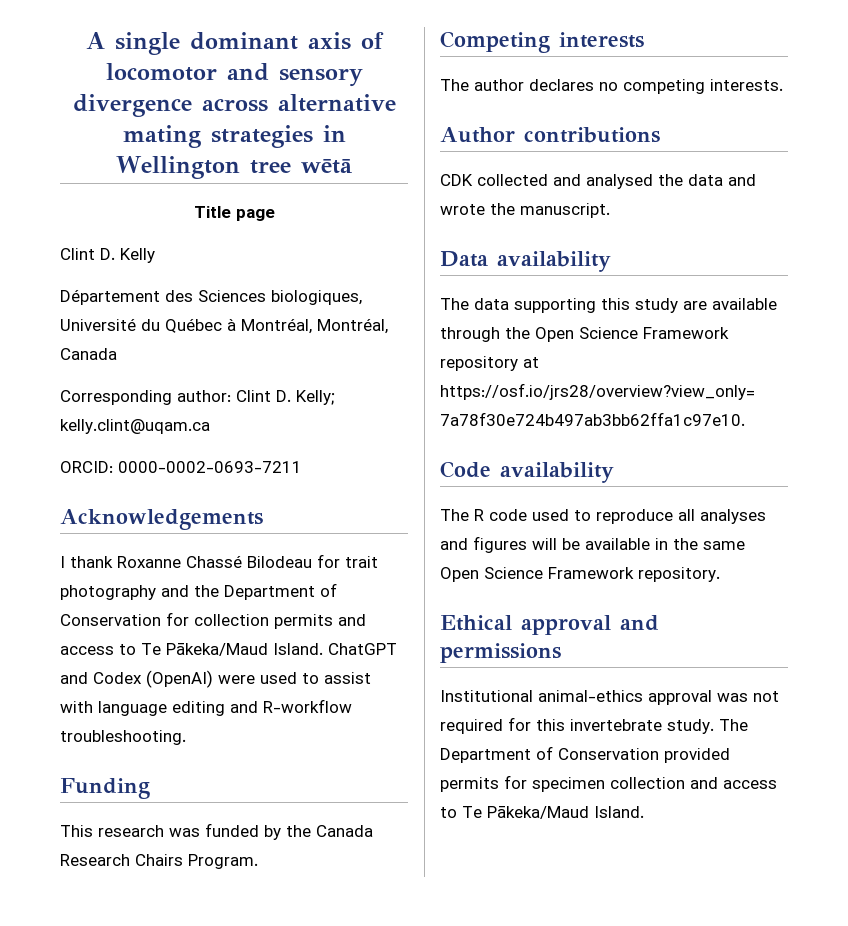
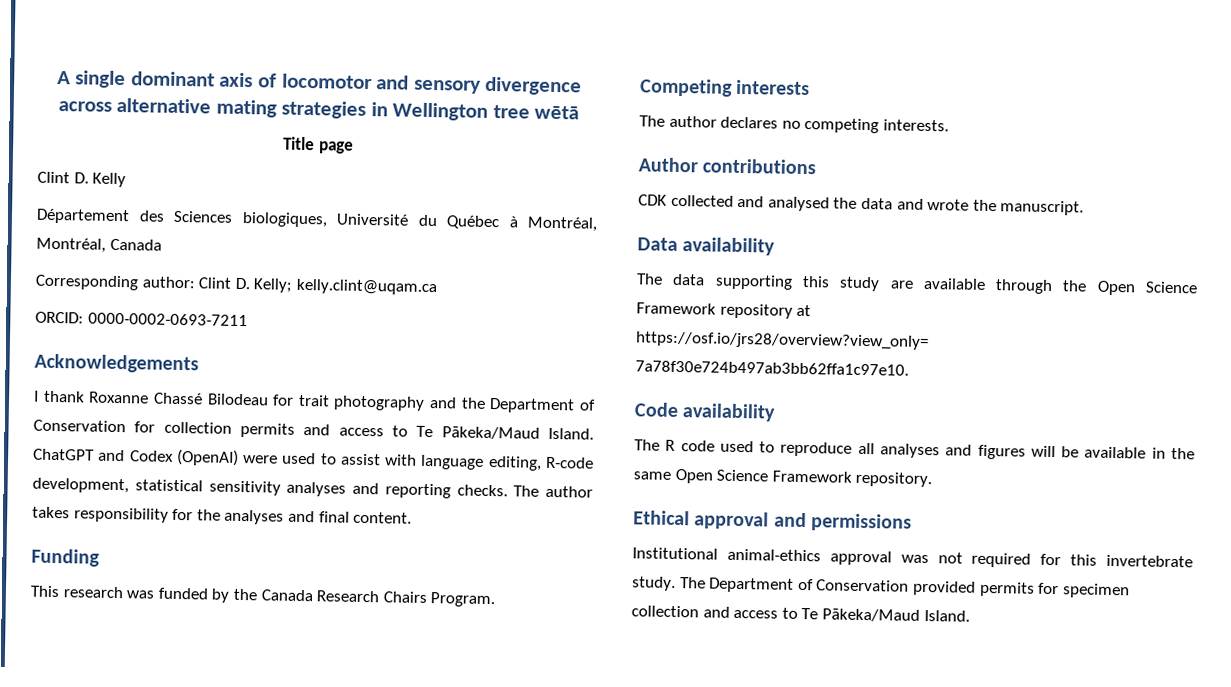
[172,699,352,716] [60,730,186,745] editing and R-workflow troubleshooting. -> [487,455,594,471] [32,477,593,499] [32,506,413,525] editing, R-code development, statistical sensitivity analyses and reporting checks. The author takes responsibility for the analyses and final content.

